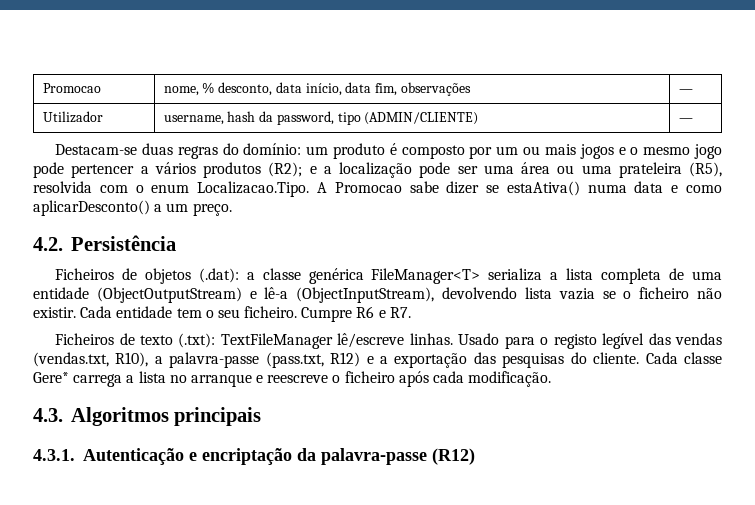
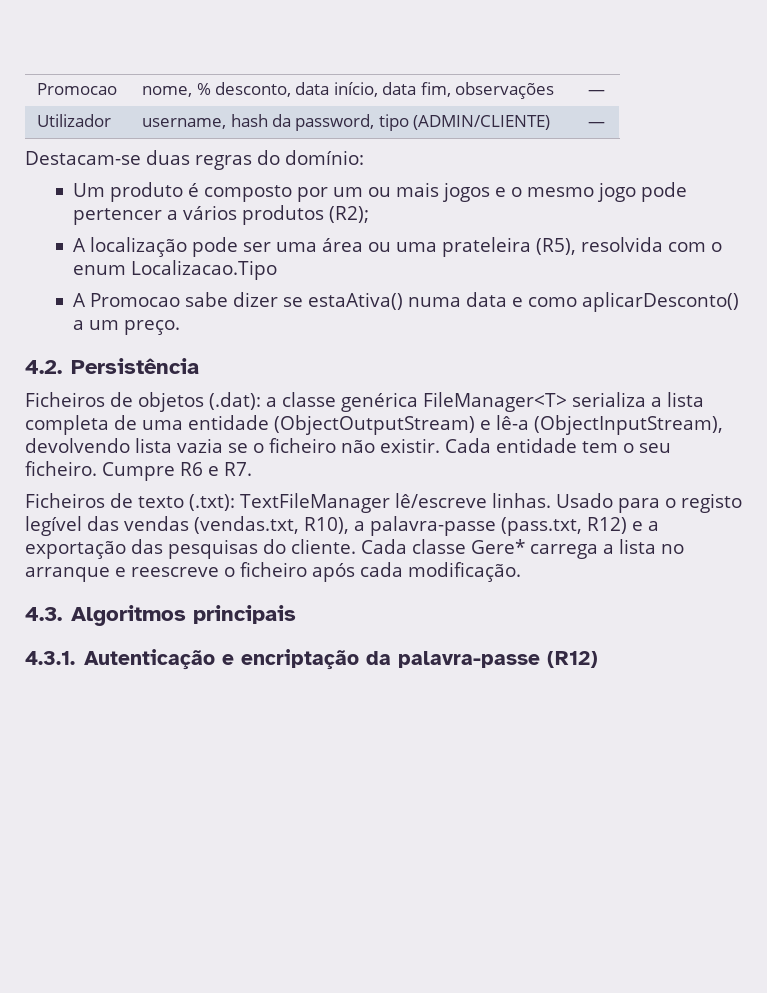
[306,146,329,155] um -> [73,183,106,197] // Um
[309,166,332,174] e a -> [73,238,87,252] // A
[197,181,310,197] Localizacao.Tipo. -> [131,260,278,280] Localizacao.Tipo //

